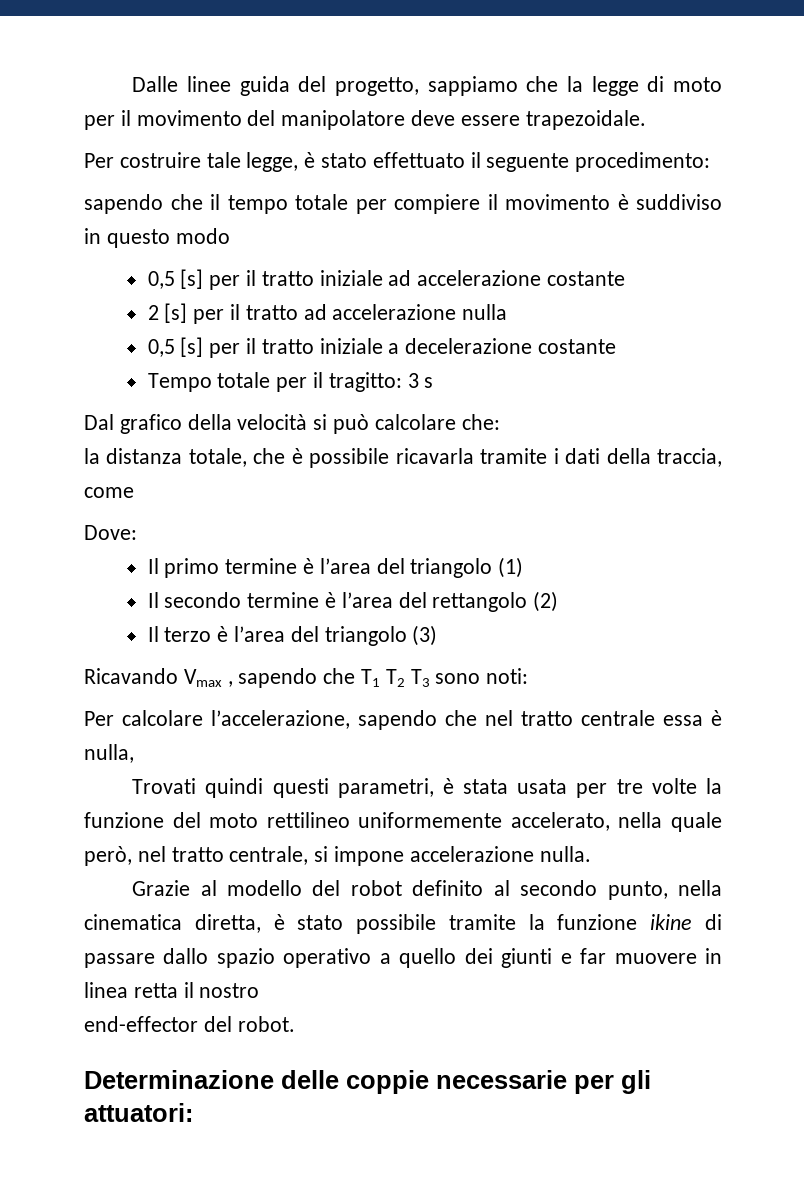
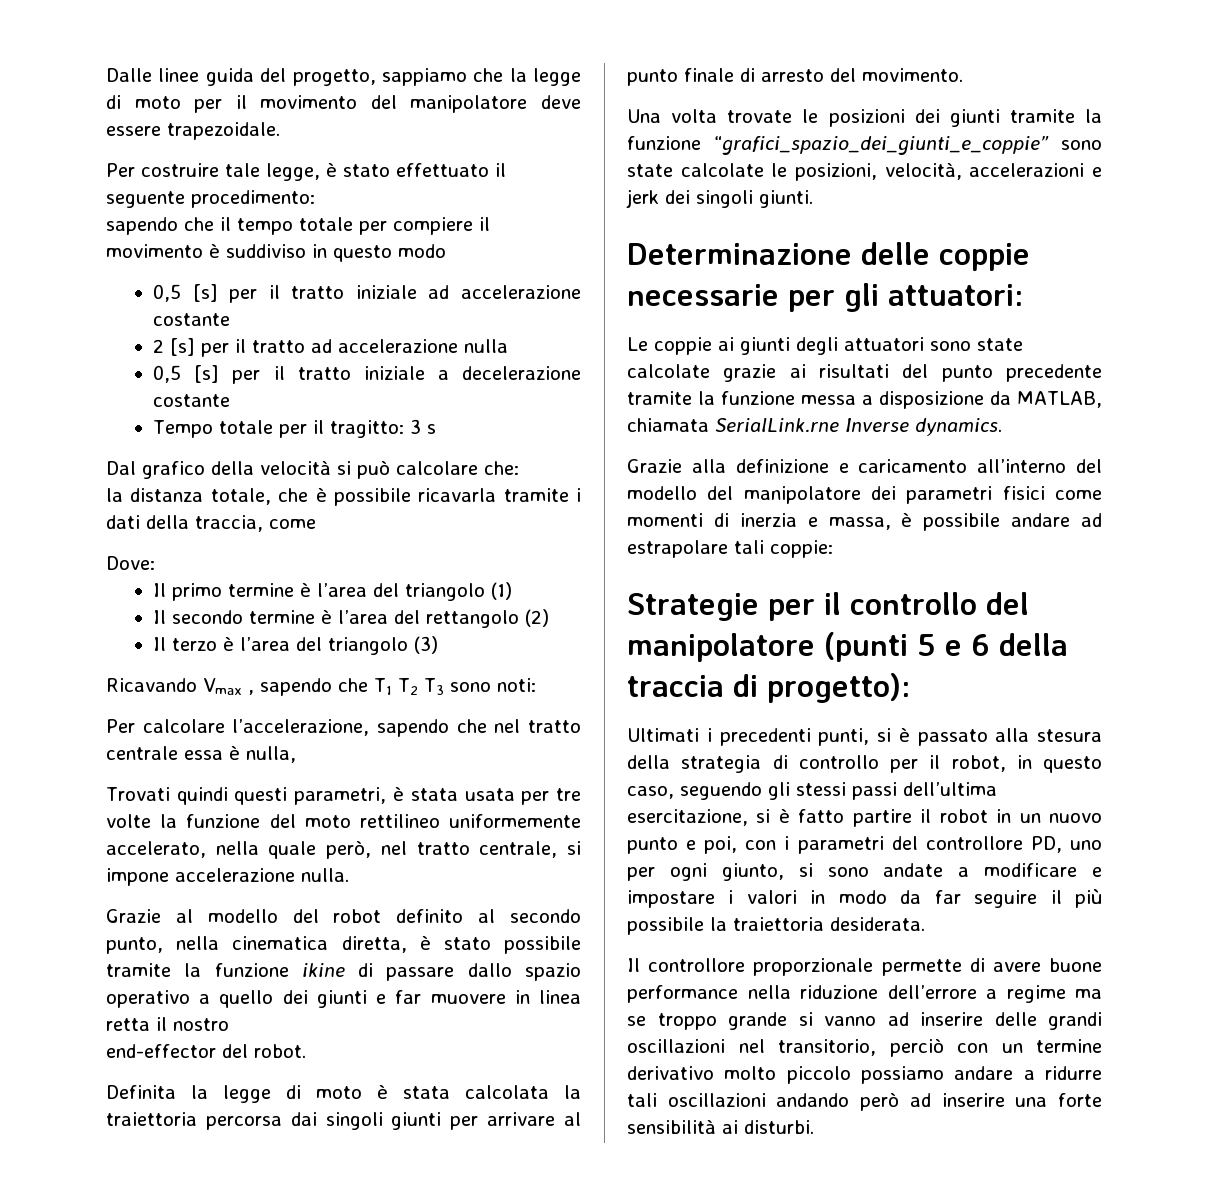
(295, 1024) none -> [106,1085,581,1103] [106,1112,581,1130] [627,68,963,86] [627,109,1102,127] [627,136,1102,155] [627,163,1102,181] [626,189,813,208] // Definita la legge di moto è stata calcolata la traiettoria percorsa dai singoli giunti per arrivare al punto finale di arresto del movimento. // Una volta trovate le posizioni dei giunti tramite la funzione “grafici_spazio_dei_giunti_e_coppie” sono state calcolate le posizioni, velocità, accelerazioni e jerk dei singoli giunti.
(193, 1112) none -> [627,337,1023,355] [627,364,1102,382] [627,391,1103,409] [627,418,1002,436] [627,459,1102,473] [627,486,1102,504] [627,513,1102,531] [627,540,833,558] [627,592,1029,621] [627,632,1068,662] [627,673,910,703] [627,728,1102,746] [627,755,1102,773] [627,782,997,800] [627,809,1102,827] [627,836,1102,854] [627,863,1102,881] [627,889,1102,908] [627,917,925,935] [627,958,1102,976] [627,985,1102,1003] [627,1012,1102,1030] [627,1039,1102,1057] [627,1066,1102,1084] [627,1093,1102,1111] [627,1120,814,1134] // Le coppie ai giunti degli attuatori sono state calcolate grazie ai risultati del punto precedente tramite la funzione messa a disposizione da MATLAB, chiamata SerialLink.rne Inverse dynamics. // Grazie alla definizione e caricamento all’interno del modello del manipolatore dei parametri fisici come momenti di inerzia e massa, è possibile andare ad estrapolare tali coppie: // Strategie per il controllo del manipolatore (punti 5 e 6 della traccia di progetto): // Ultimati i precedenti punti, si è passato alla stesura della strategia di controllo per il robot, in questo caso, seguendo gli stessi passi dell’ultima esercitazione, si è fatto partire il robot in un nuovo punto e poi, con i parametri del controllore PD, uno per ogni giunto, si sono andate a modificare e impostare i valori in modo da far seguire il più possibile la traiettoria desiderata. // Il controllore proporzionale permette di avere buone performance nella riduzione dell’errore a regime ma se troppo grande si vanno ad inserire delle grandi oscillazioni nel transitorio, perciò con un termine derivativo molto piccolo possiamo andare a ridurre tali oscillazioni andando però ad inserire una forte sensibilità ai disturbi.

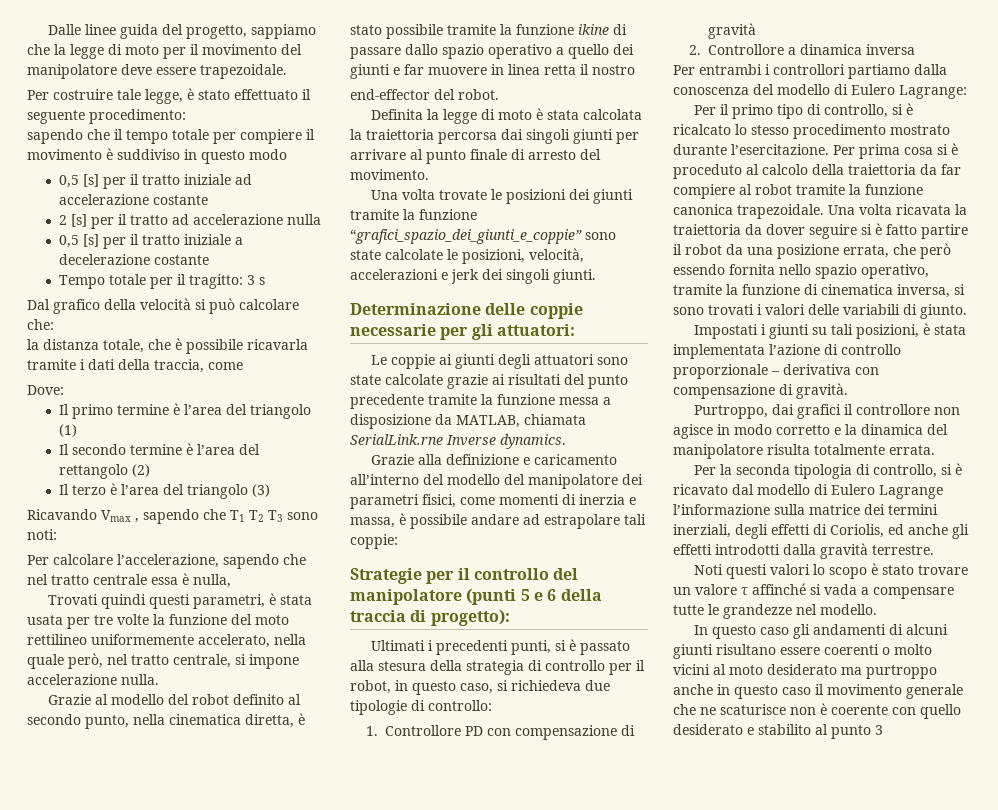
[1002,486,1045,500] fisici -> [422,494,456,508] fisici,
[680,782,997,800] [627,809,748,826] seguendo gli stessi passi dell’ultima esercitazione, -> [497,680,610,691] [350,700,492,715] [366,725,636,740] [708,23,757,39] [689,44,916,55] [673,64,947,79] [673,84,967,99] [694,103,914,119] [673,124,950,139] [673,143,958,159] [673,164,961,179] [673,184,923,199] [673,204,967,219] [673,224,857,239] si richiedeva due tipologie di controllo: // 1. Controllore PD con compensazione di gravità // 2. Controllore a dinamica inversa // Per entrambi i controllori partiamo dalla conoscenza del modello di Eulero Lagrange: // Per il primo tipo di controllo, si è ricalcato lo stesso procedimento mostrato durante l’esercitazione. Per prima cosa si è proceduto al calcolo della traiettoria da far compiere al robot tramite la funzione canonica trapezoidale. Una volta ricavata la traiettoria da dover seguire
[996,809,1102,823] [627,836,1102,854] [627,863,1102,881] [627,889,1102,908] [627,917,925,935] [627,958,1102,976] [627,985,1102,1003] [627,1012,1102,1030] [627,1039,1102,1057] [627,1066,1102,1084] [627,1093,1102,1111] [627,1120,814,1134] in un nuovo punto e poi, con i parametri del controllore PD, uno per ogni giunto, si sono andate a modificare e impostare i valori in modo da far seguire il più possibile la traiettoria desiderata. // Il controllore proporzionale permette di avere buone performance nella riduzione dell’errore a regime ma se troppo grande si vanno ad inserire delle grandi oscillazioni nel transitorio, perciò con un termine derivativo molto piccolo possiamo andare a ridurre tali oscillazioni andando però ad inserire una forte sensibilità ai disturbi. -> [726,243,951,259] [673,264,929,279] [673,284,965,298] [673,304,967,319] [694,323,967,339] [673,344,901,359] [673,364,879,379] [673,383,848,399] [694,404,961,419] [673,424,948,439] [673,444,935,459] [694,463,963,479] [673,484,943,499] [673,504,938,515] [673,524,969,539] [673,543,934,559] [694,563,969,579] [673,583,954,599] [673,604,877,619] [694,624,949,639] [673,644,932,659] [673,664,937,679] [673,684,963,699] [673,703,961,719] [673,724,883,739] da una posizione errata, che però essendo fornita nello spazio operativo, tramite la funzione di cinematica inversa, si sono trovati i valori delle variabili di giunto. // Impostati i giunti su tali posizioni, è stata implementata l’azione di controllo proporzionale – derivativa con compensazione di gravità. // Purtroppo, dai grafici il controllore non agisce in modo corretto e la dinamica del manipolatore risulta totalmente errata. // Per la seconda tipologia di controllo, si è ricavato dal modello di Eulero Lagrange l’informazione sulla matrice dei termini inerziali, degli effetti di Coriolis, ed anche gli effetti introdotti dalla gravità terrestre. // Noti questi valori lo scopo è stato trovare un valore τ affinché si vada a compensare tutte le grandezze nel modello. // In questo caso gli andamenti di alcuni giunti risultano essere coerenti o molto vicini al moto desiderato ma purtroppo anche in questo caso il movimento generale che ne scaturisce non è coerente con quello desiderato e stabilito al punto 3

